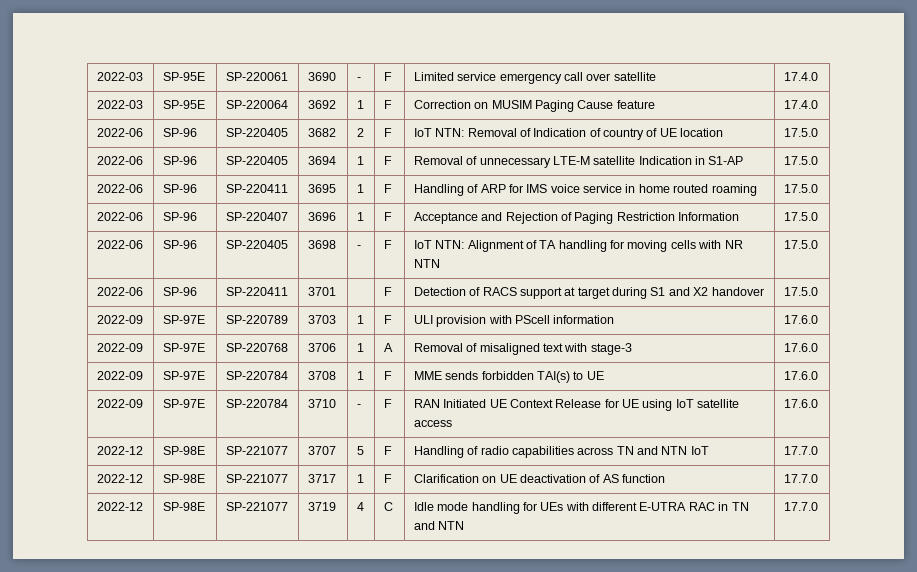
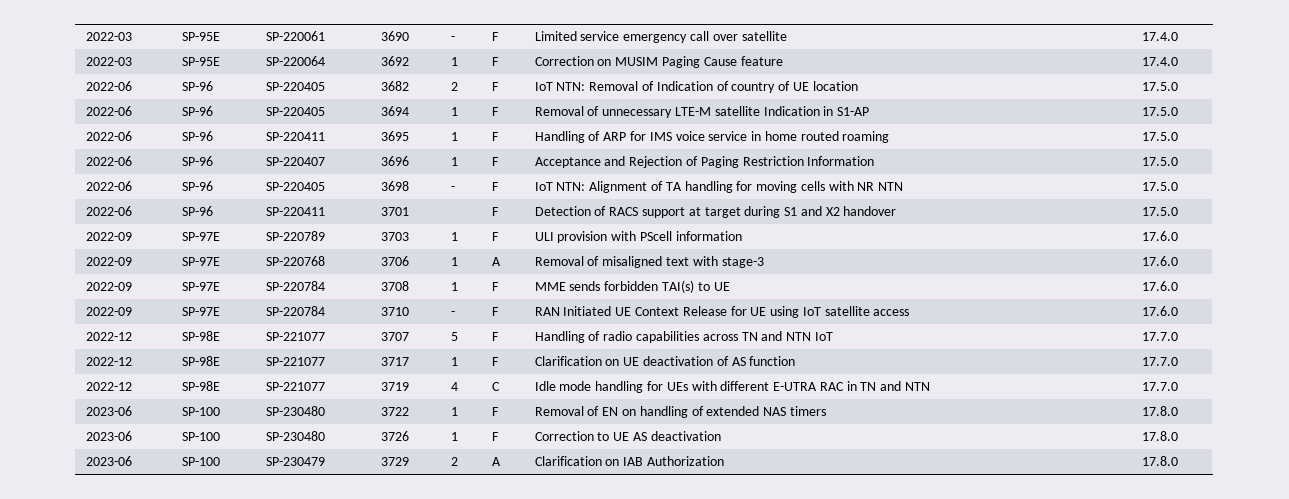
(818, 506) none -> [85,406,132,416] [181,407,220,416] [265,406,325,416] [380,407,409,416] [450,407,458,416] [491,407,499,416] [534,406,826,418] [1141,406,1178,416] [85,431,132,441] [181,432,220,441] [265,431,325,441] [380,431,409,441] [450,432,458,441] [491,432,499,441] [534,431,721,441] [1141,431,1178,441] [85,456,132,466] [181,457,220,466] [265,457,325,466] [380,457,409,466] [450,457,458,466] [491,457,501,466] [534,456,724,466] [1141,456,1178,466] // 2023-06 | SP-100 | SP-230480 | 3722 | 1 | F | Removal of EN on handling of extended NAS timers | 17.8.0 // 2023-06 | SP-100 | SP-230480 | 3726 | 1 | F | Correction to UE AS deactivation | 17.8.0 // 2023-06 | SP-100 | SP-230479 | 3729 | 2 | A | Clarification on IAB Authorization | 17.8.0

